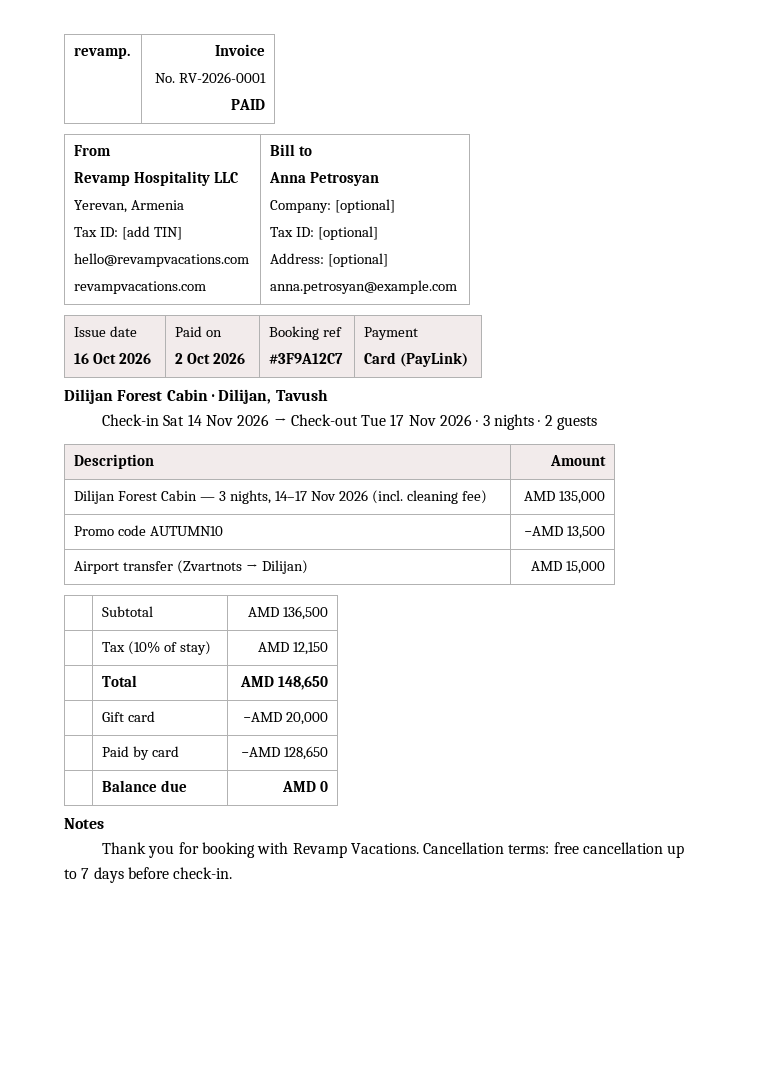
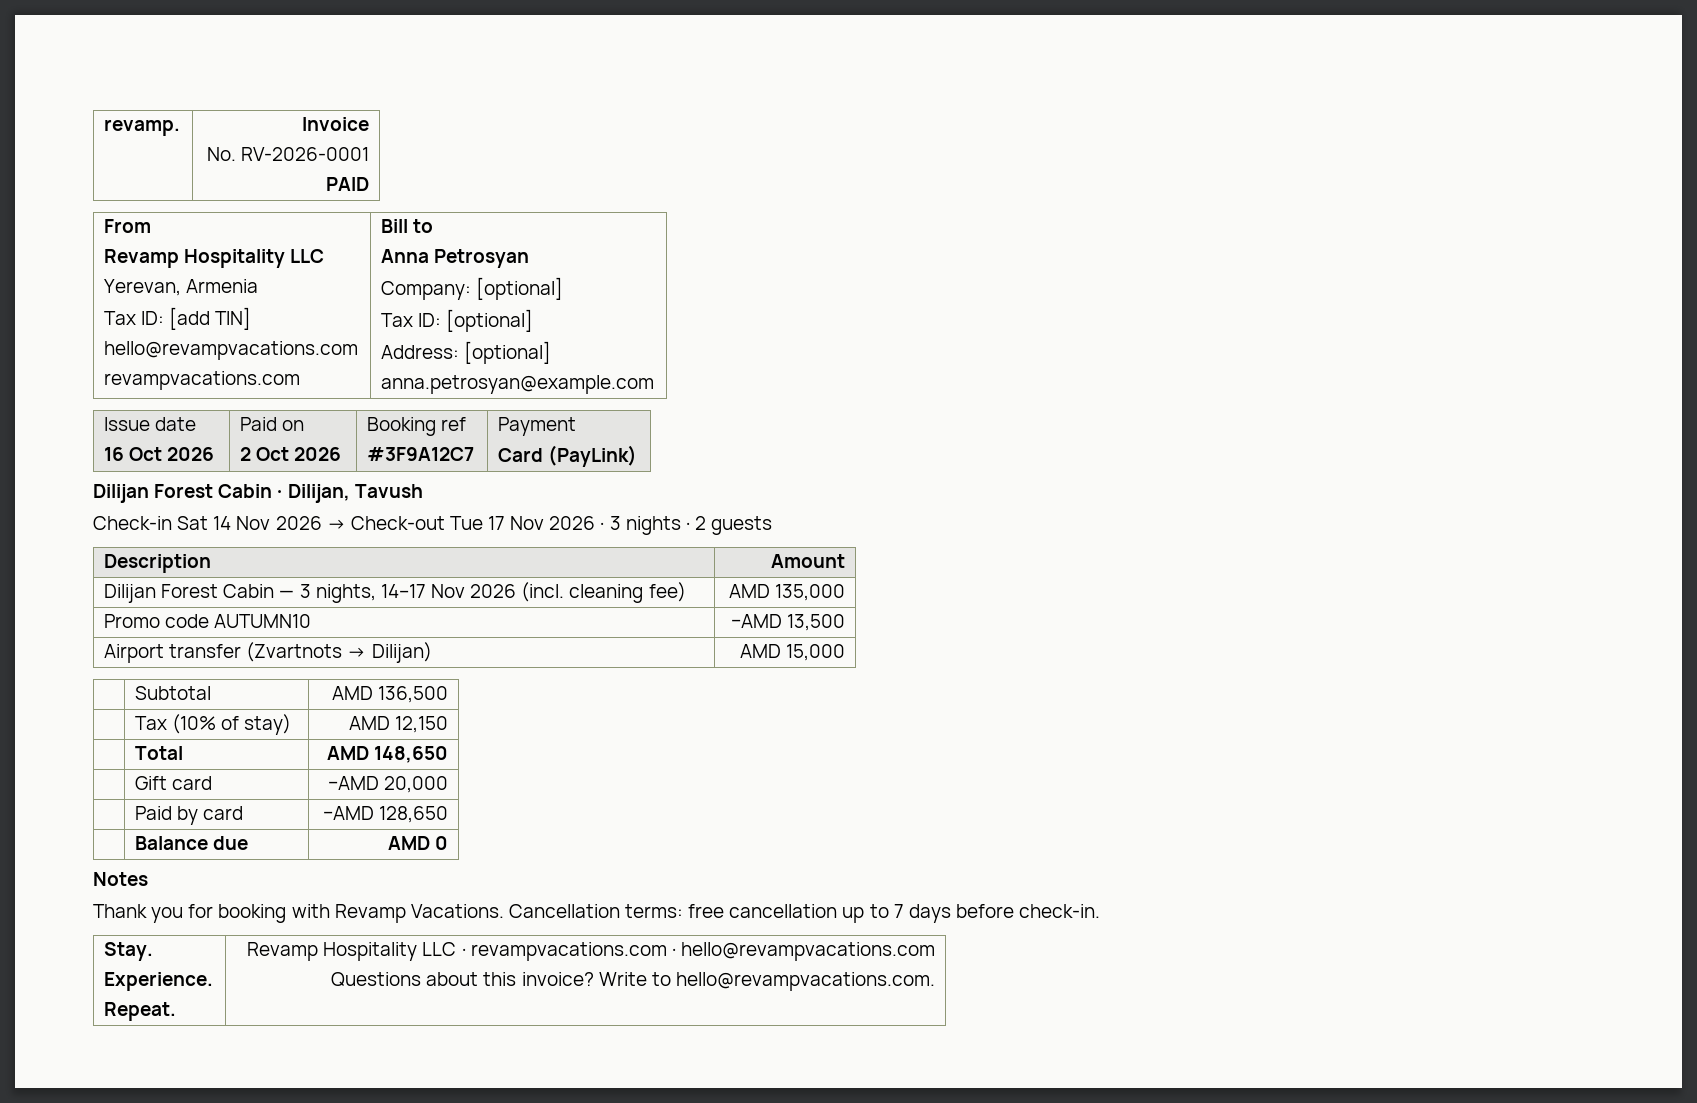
(233, 873) none -> [104,942,154,961] [104,972,214,991] [104,1002,177,1021] [247,942,935,961] [331,972,935,991] // Stay. // Experience. // Repeat. | Revamp Hospitality LLC · revampvacations.com · hello@revampvacations.com // Questions about this invoice? Write to hello@revampvacations.com.

